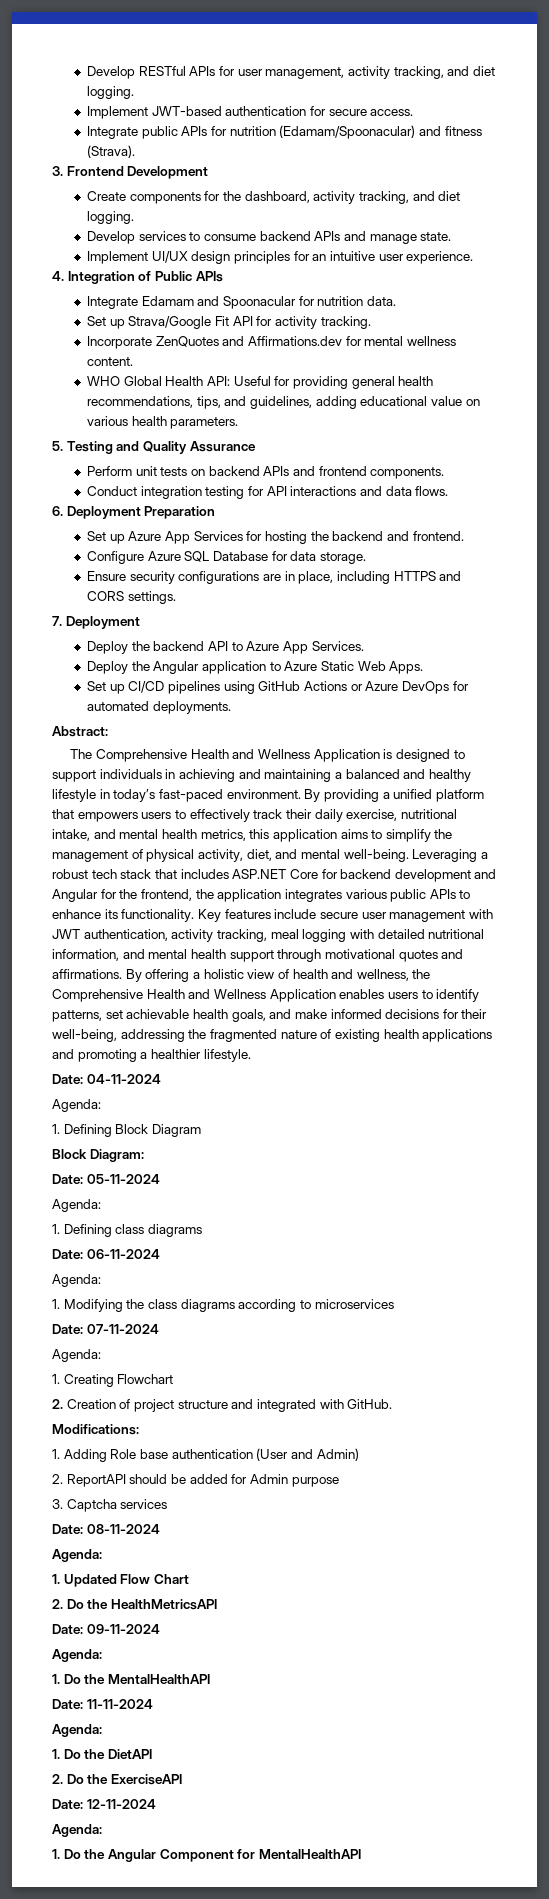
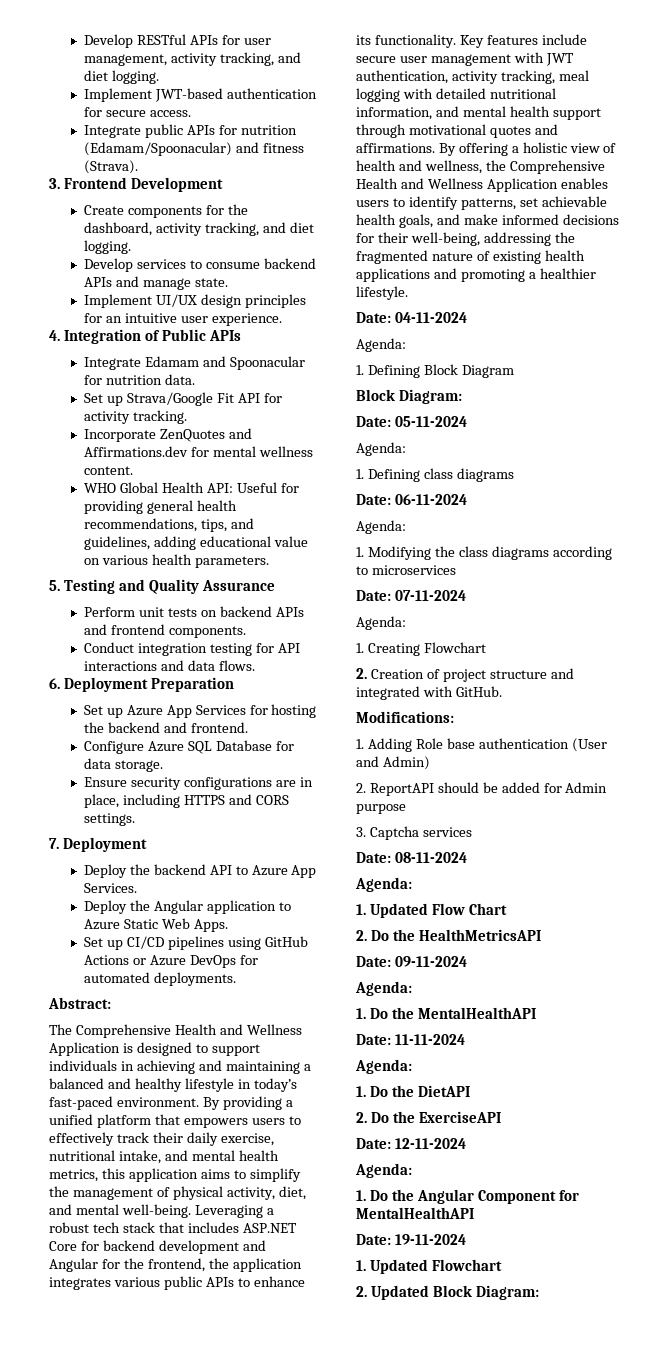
(361, 1854) none -> [356,1234,466,1245] [356,1259,502,1274] [356,1285,539,1300] // Date: 19-11-2024 // 1. Updated Flowchart // 2. Updated Block Diagram:

